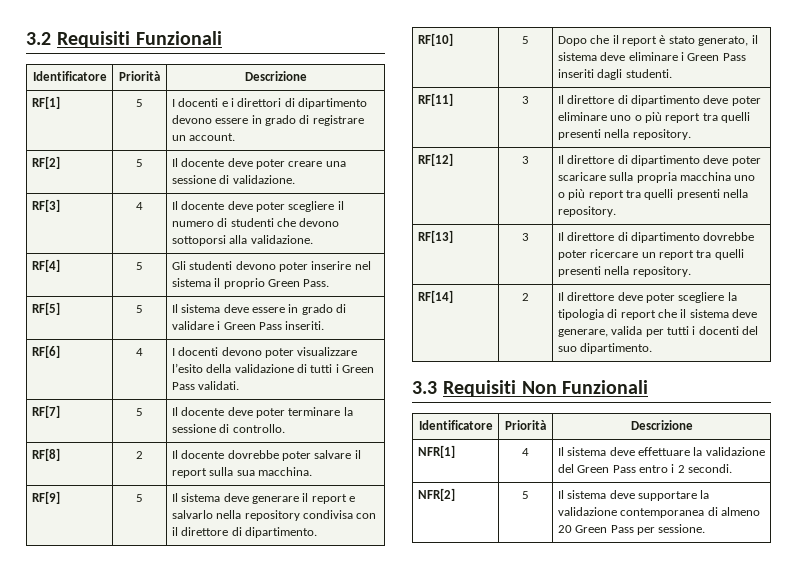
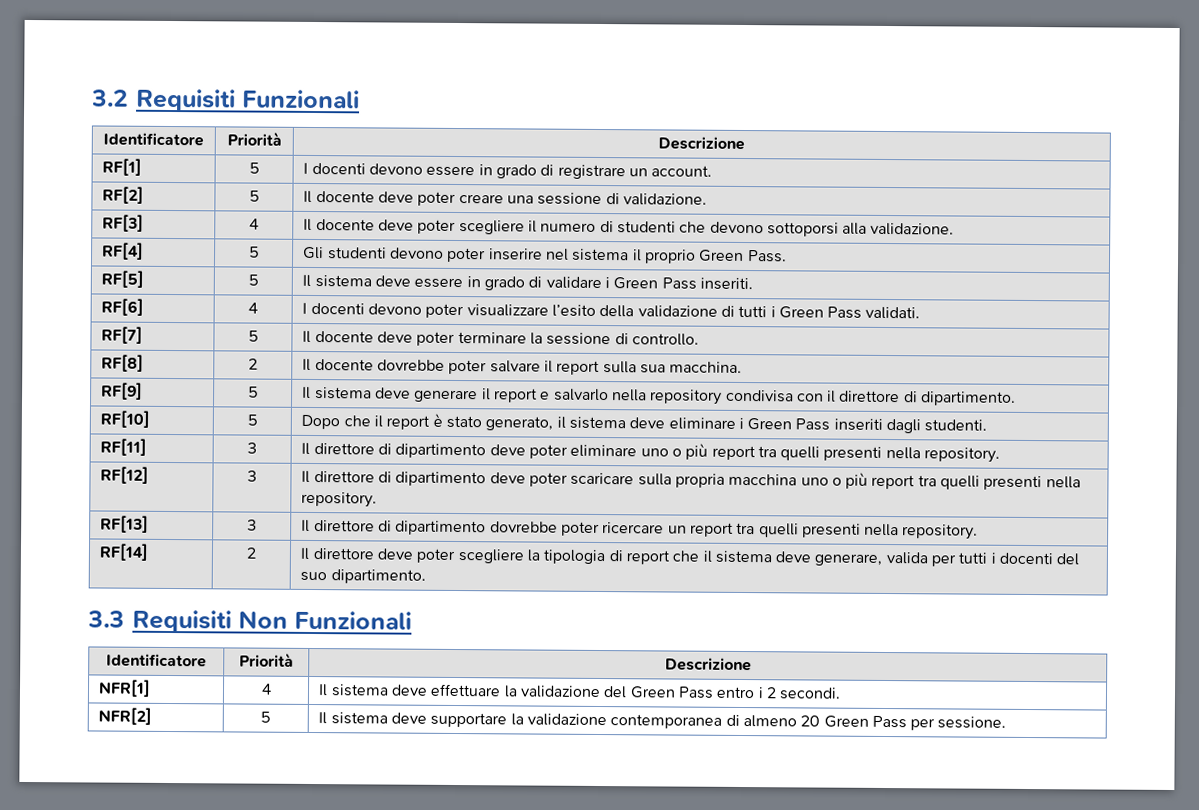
[221,98,368,109] e i direttori di dipartimento -> (366, 168) none

